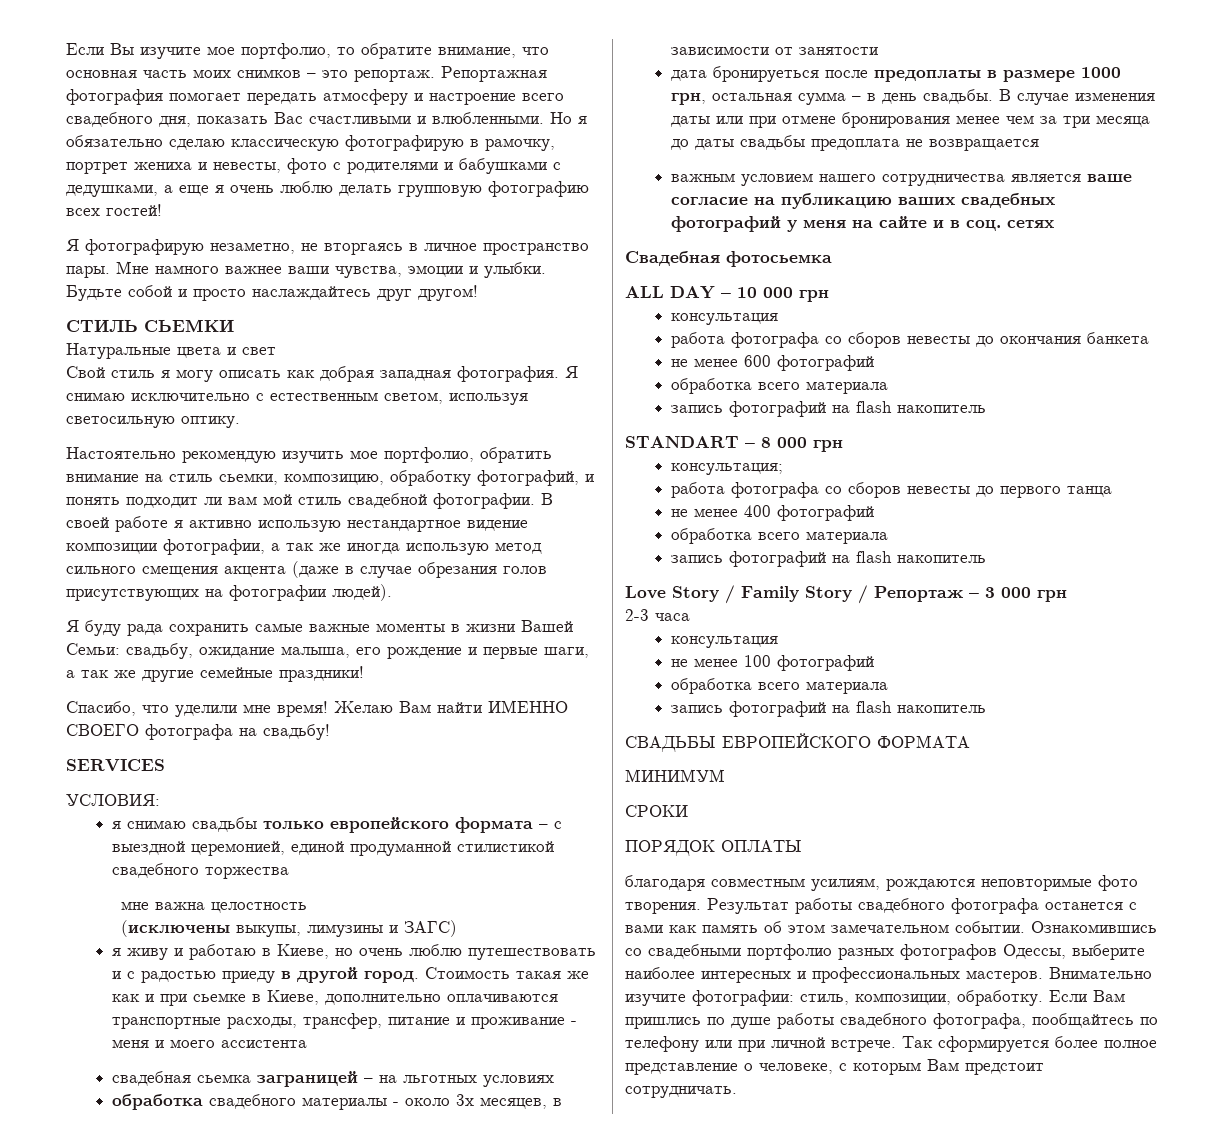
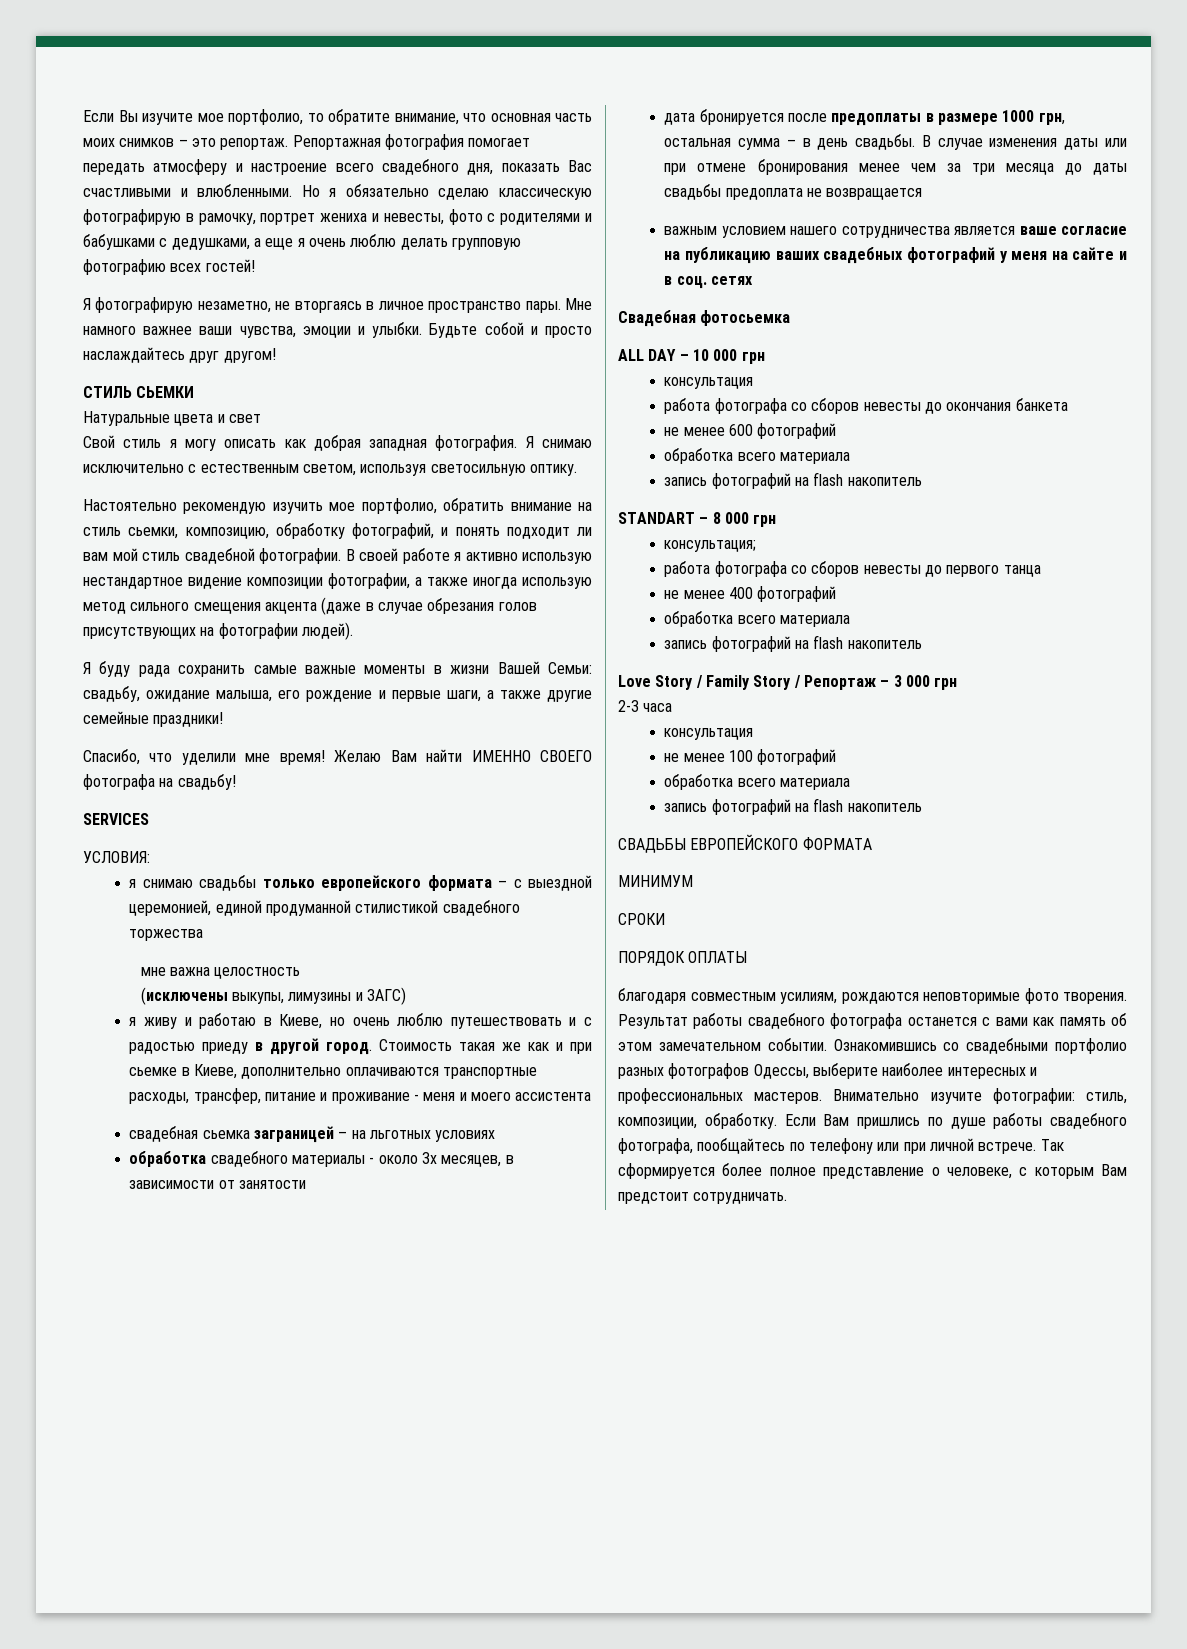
[286,543,341,551] так же -> [427,577,468,586] также
[81,670,136,678] так же -> [499,690,541,699] также
[712,66,819,82] бронируеться -> [699,109,784,125] бронируется

